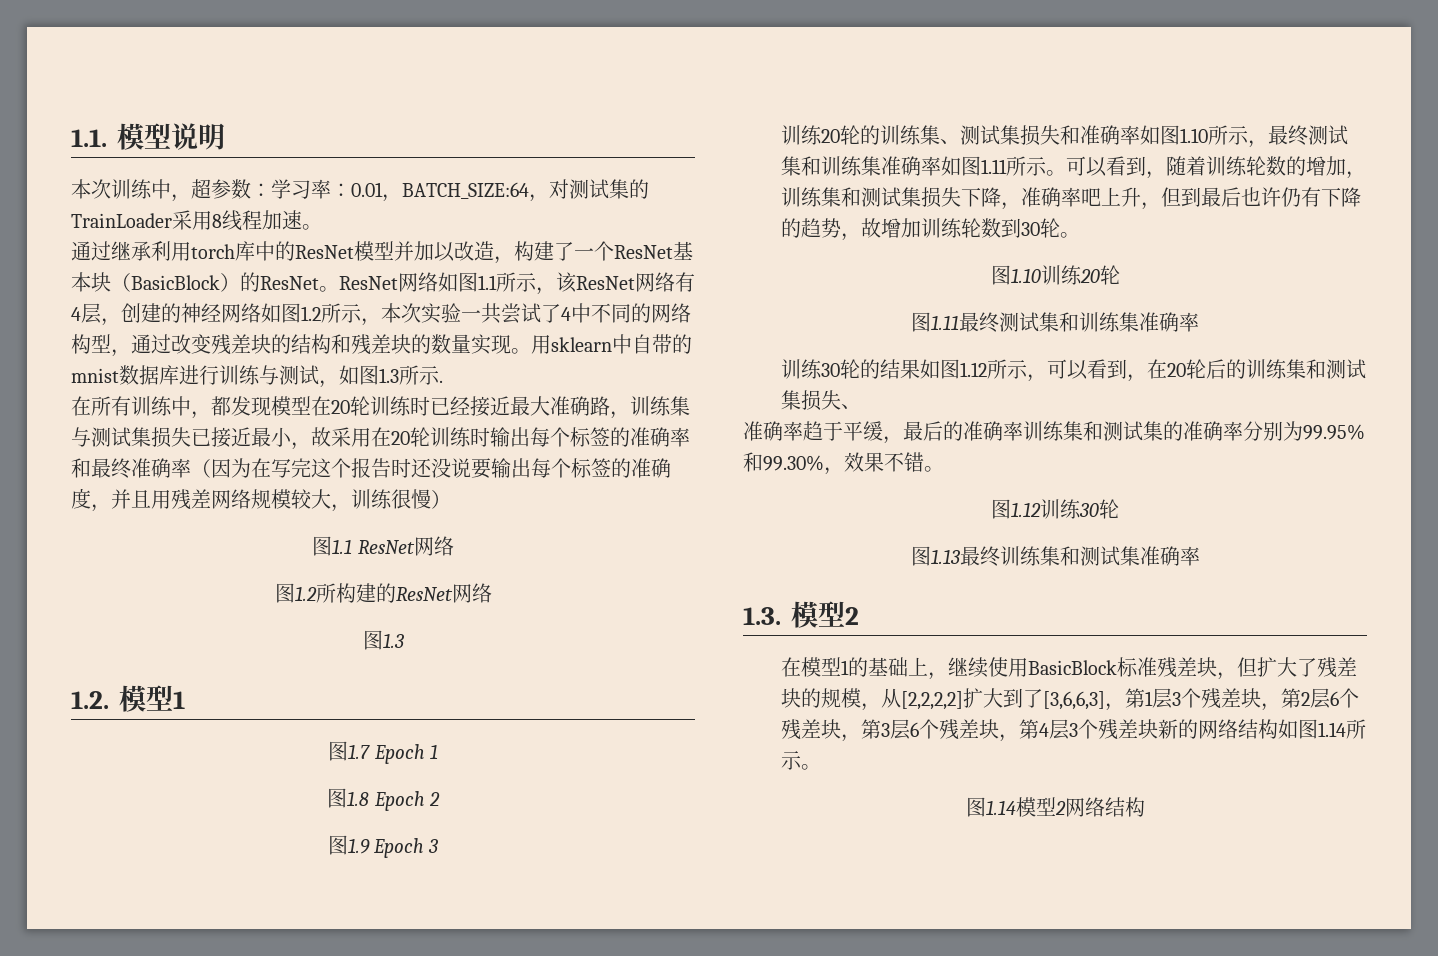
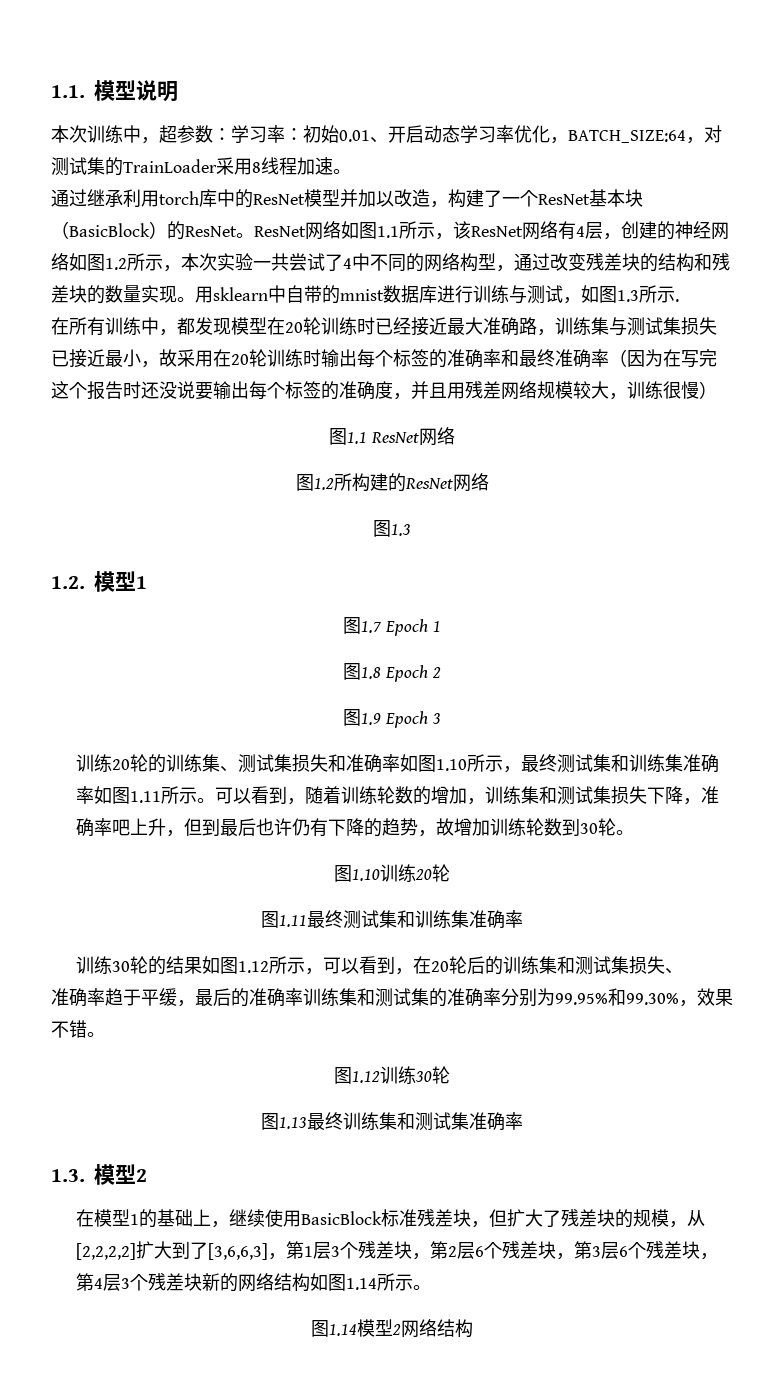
[351,182,383,197] 0.01 -> [303,125,550,143] 初始0.01、开启动态学习率优化

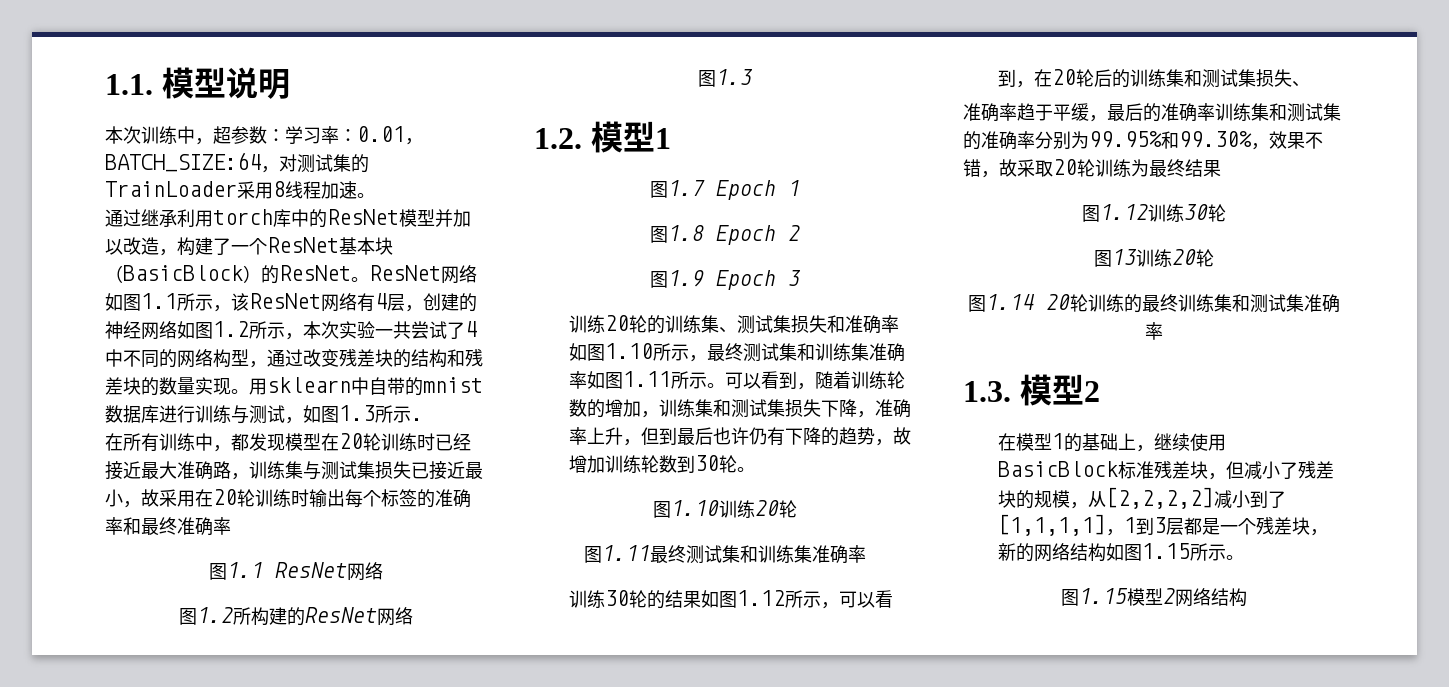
[303,125,550,143] 初始0.01、开启动态学习率优化 -> [357,126,405,142] 0.01
[609,349,717,368] [51,381,717,400] （因为在写完这个报告时还没说要输出每个标签的准确度，并且用残差网络规模较大，训练很慢） -> (231, 526) none
[111,819,130,836] 吧 -> (588, 436) none
[87,1032,105,1037] 。 -> [981,159,1221,178] ，故采取20轮训练为最终结果
[279,1117,307,1129] 1.13 -> [1111,249,1214,267] [967,294,1142,313] 13训练20轮 // 图1.14 20轮训练的
[506,1209,543,1227] 扩大 -> [1244,461,1281,479] 减小
[135,1241,718,1260] [75,1273,202,1291] 扩大到了[3,6,6,3]，第1层3个残差块，第2层6个残差块，第3层6个残差块，第4层3个残差块 -> [1214,490,1287,508] [998,514,1329,536] 减小到了[1,1,1,1]，1到3层都是一个残差块，
[345,1278,377,1290] 1.14 -> [1142,543,1191,559] 1.15
[329,1324,357,1336] 1.14 -> [1078,588,1128,604] 1.15

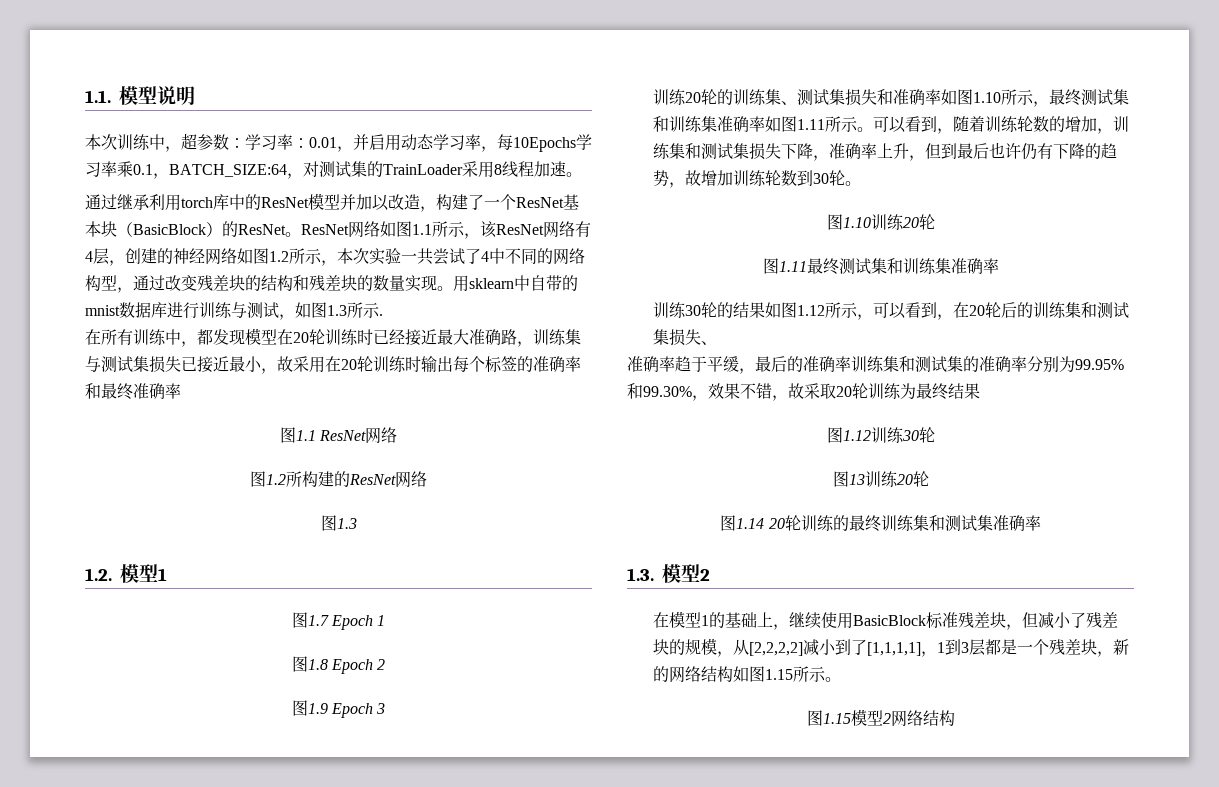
(423, 141) none -> [353,134,592,152] [85,161,169,179] 并启用动态学习率，每10Epochs学习率乘0.1，

